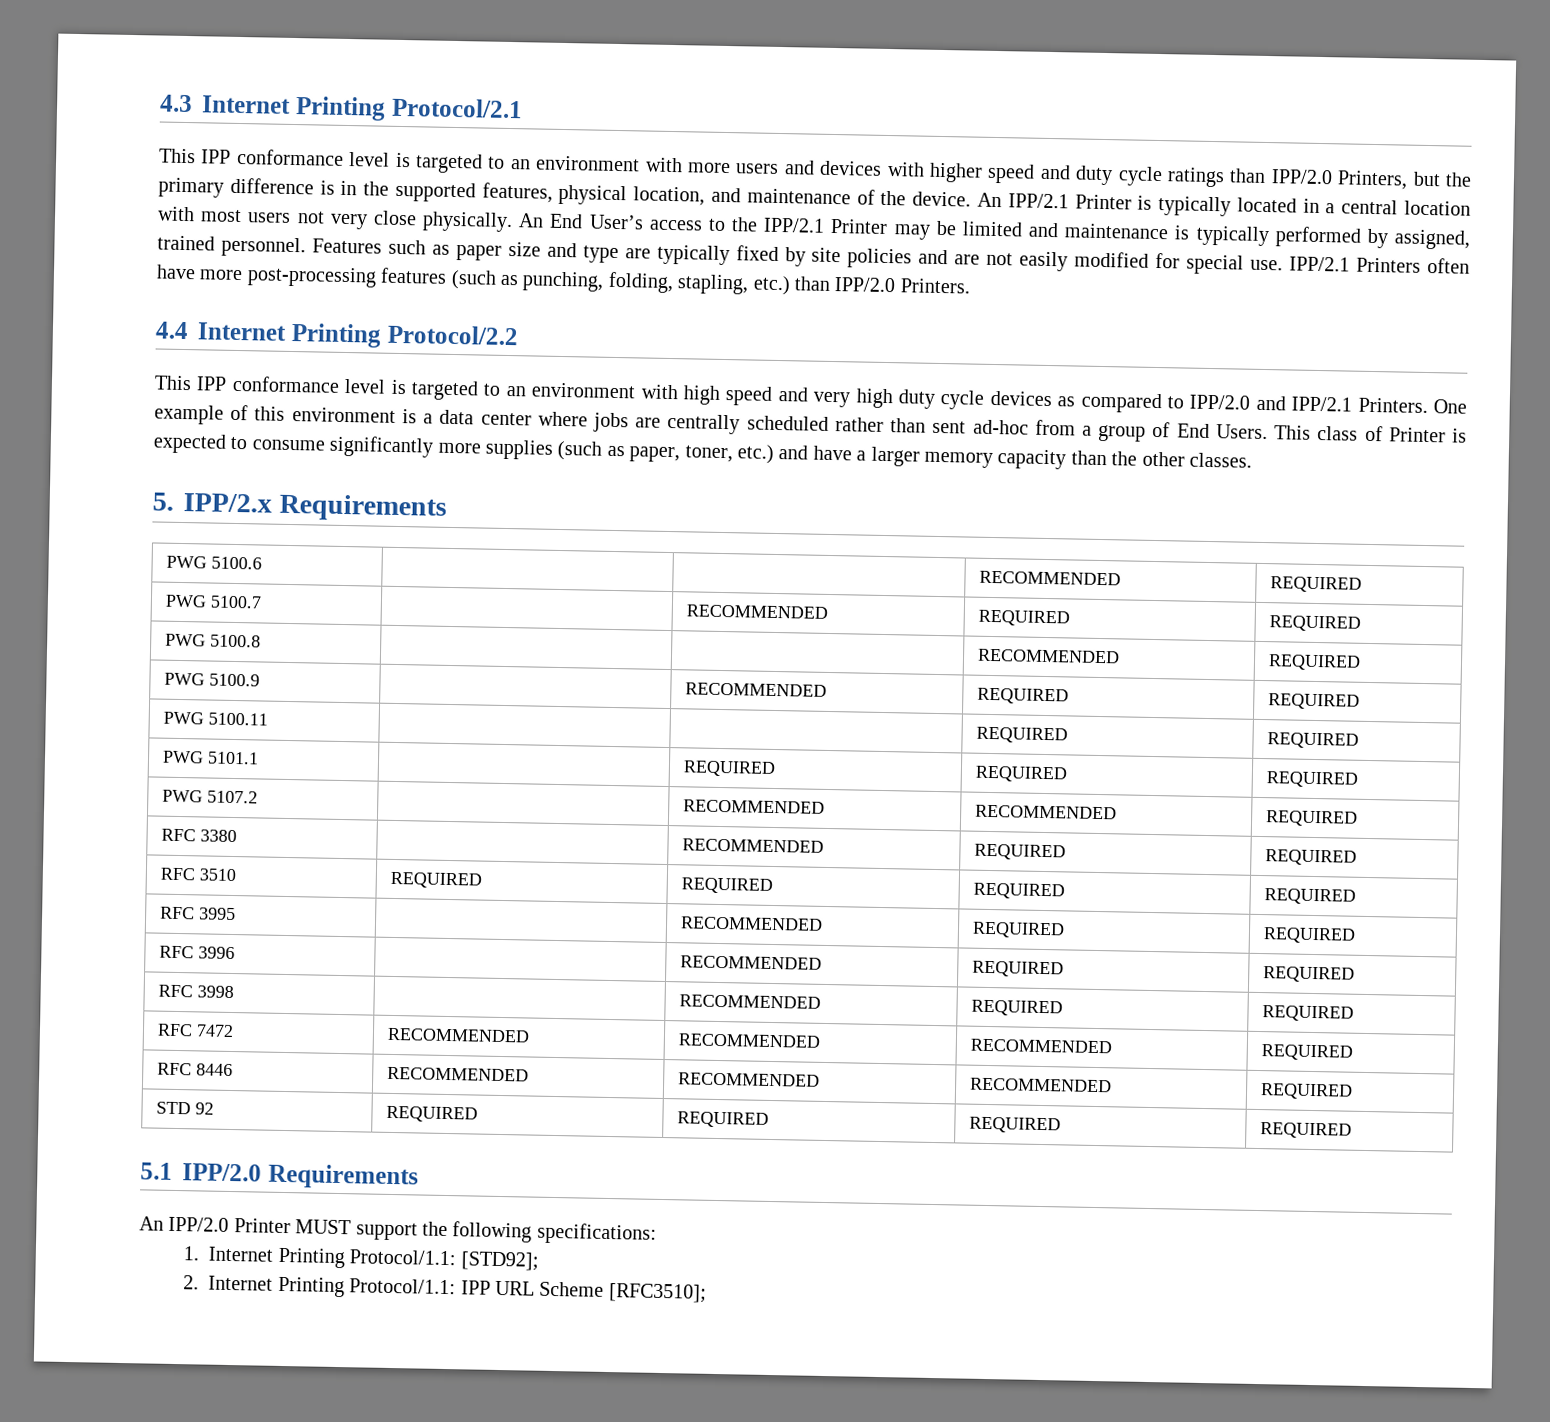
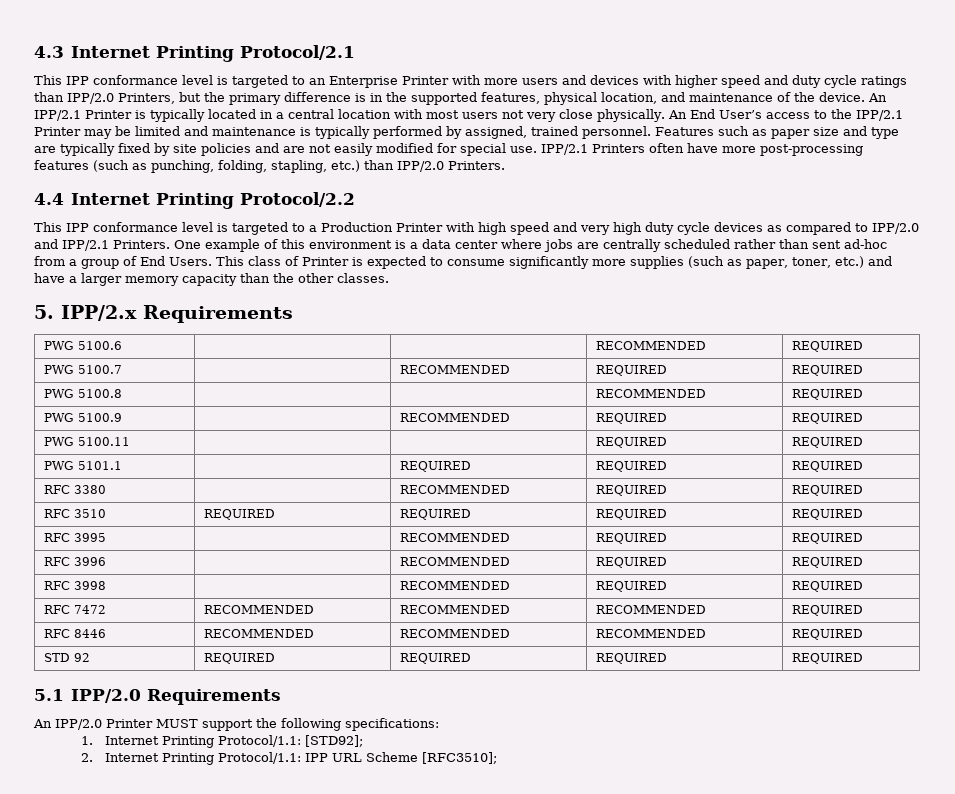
[535,155,641,172] environment -> [329,76,449,88] Enterprise Printer
[505,382,637,399] an environment -> [309,222,443,232] a Production Printer
[162,789,259,804] [683,799,826,814] [975,804,1118,820] [1265,810,1359,827] // PWG 5107.2 | | RECOMMENDED | RECOMMENDED | REQUIRED -> (863, 466) none

